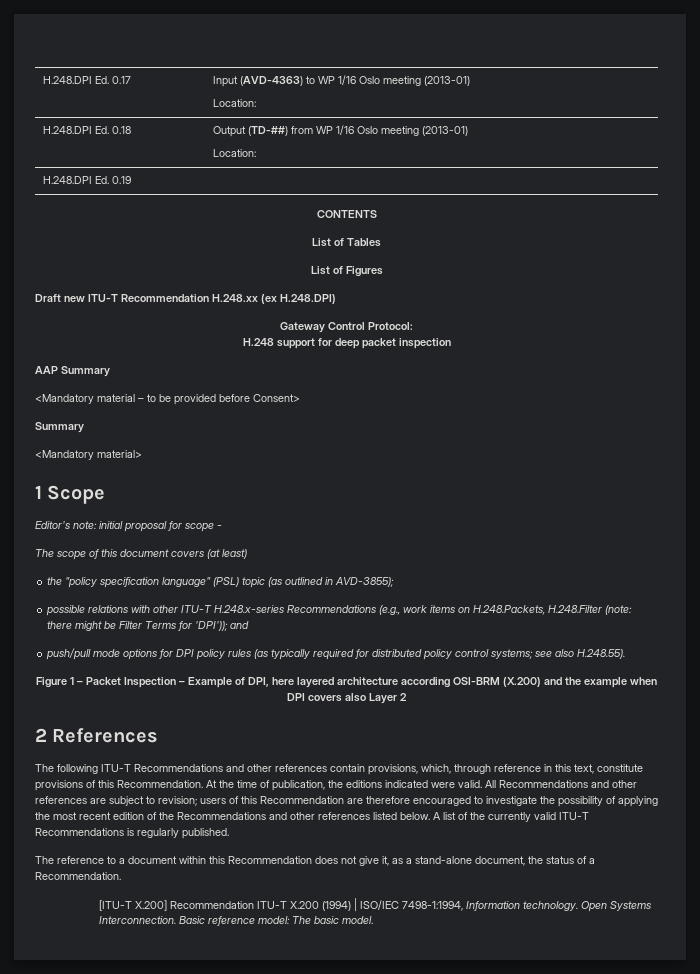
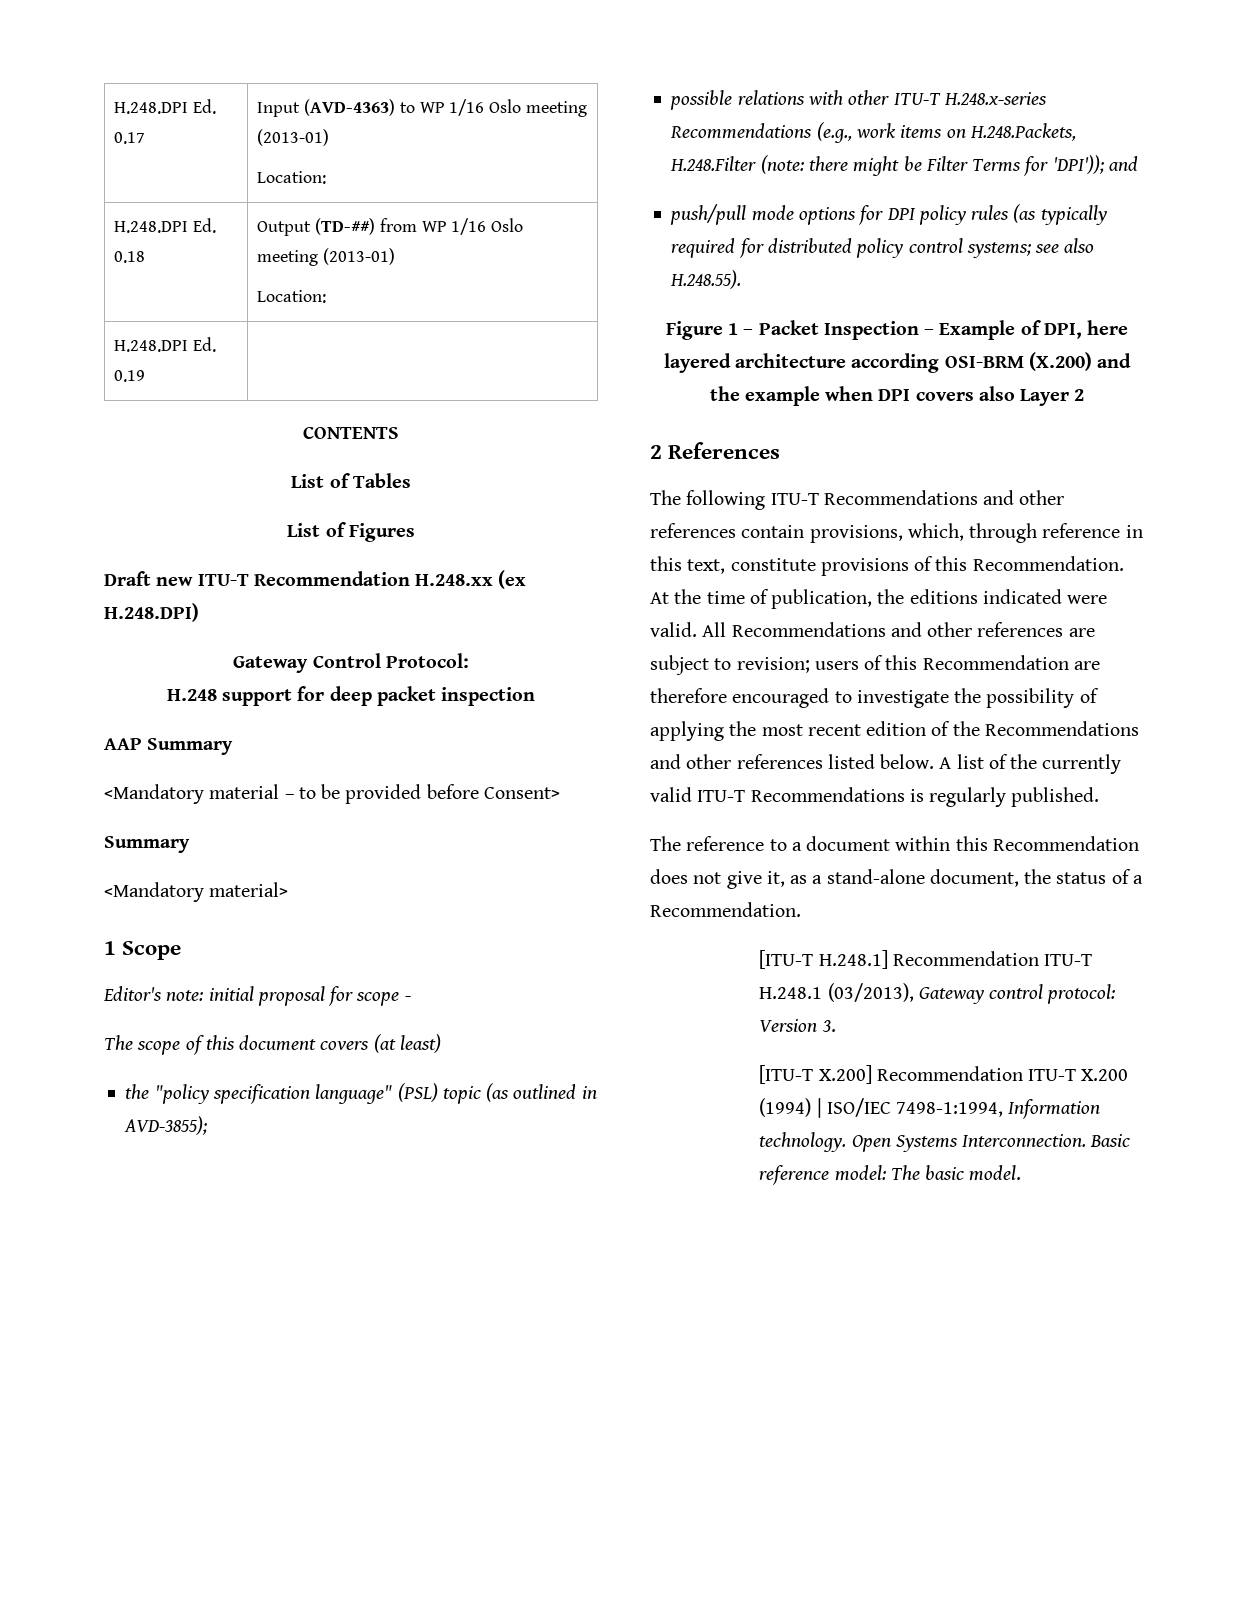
(121, 876) none -> [759,950,1093,969] [759,983,1116,1004] [759,1019,836,1032] // [ITU-T H.248.1] Recommendation ITU-T H.248.1 (03/2013), Gateway control protocol: Version 3.

